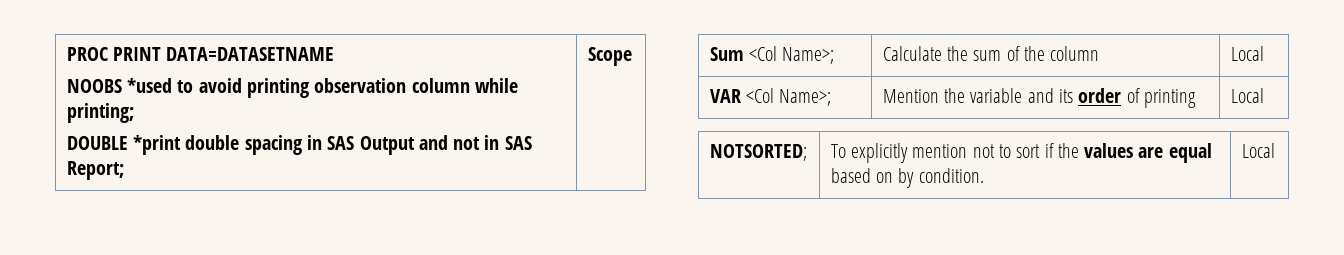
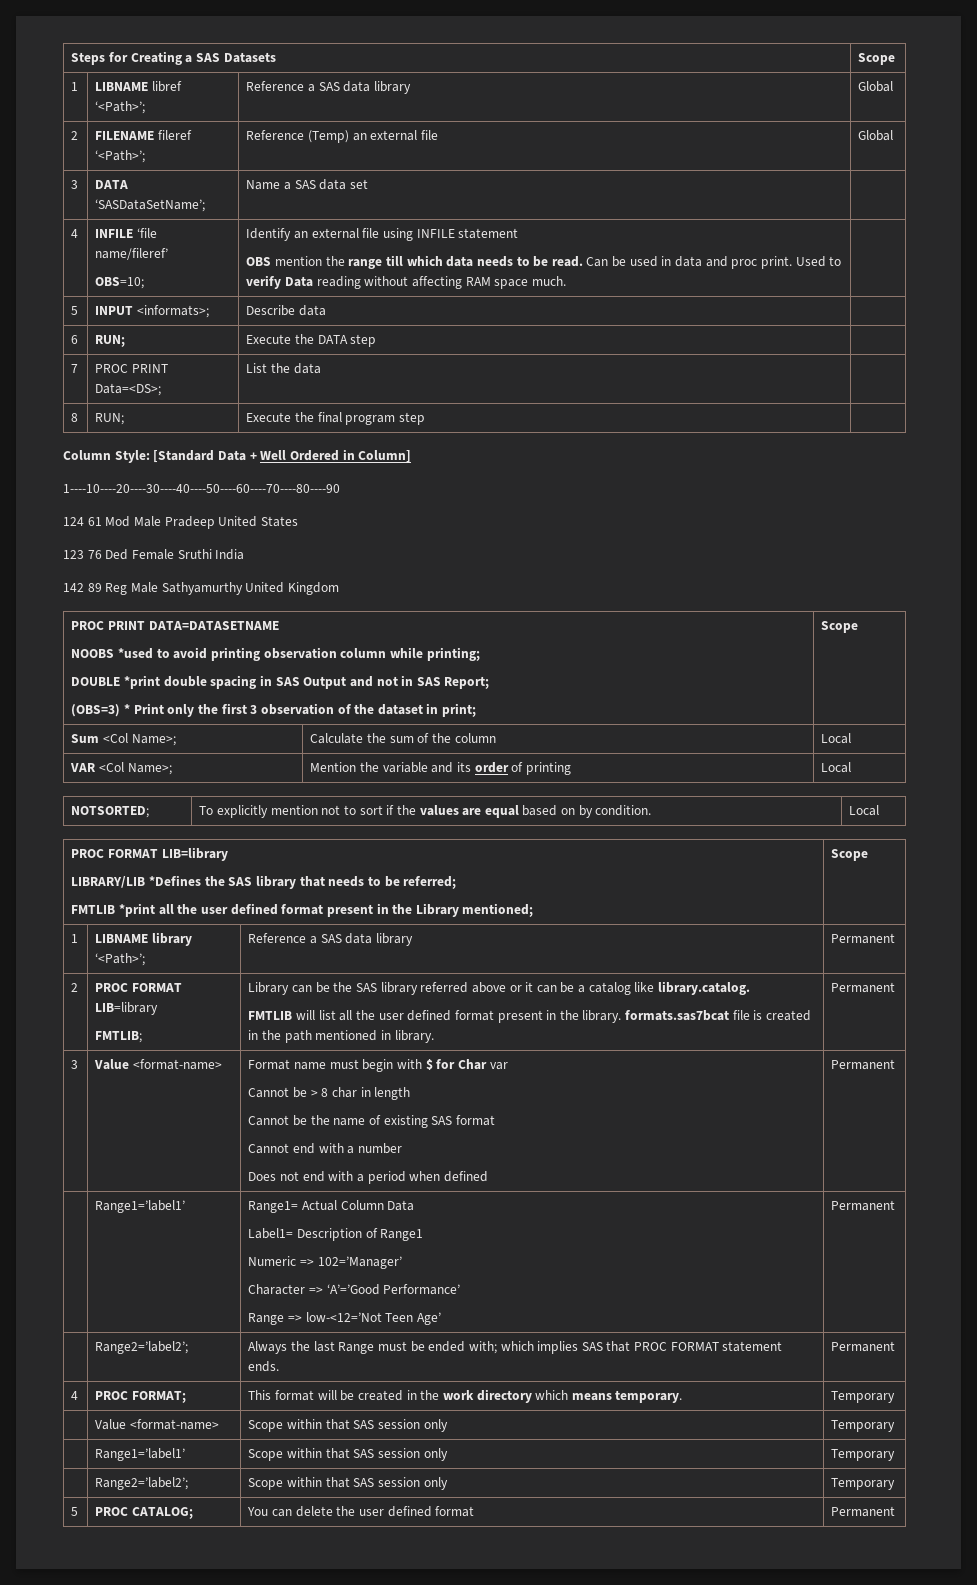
(66, 54) none -> [71,51,276,65] [858,53,896,65] [71,82,79,91] [95,81,182,92] [95,101,146,114] [246,81,411,94] [858,81,894,92] [71,131,79,140] [95,130,192,140] [95,150,146,163] [246,130,438,143] [858,130,894,141] [71,180,79,189] [95,180,129,189] [95,199,206,212] [246,179,368,190] [71,229,79,238] [95,228,157,238] [95,248,169,260] [95,277,145,289] [246,228,519,241] [246,255,842,269] [246,275,566,289] [71,306,79,315] [95,305,209,318] [246,305,326,316] [71,335,79,344] [95,335,126,347] [246,334,377,347] [71,364,79,373] [95,364,168,373] [95,383,162,396] [246,363,321,374] [71,413,79,422] [95,413,125,425] [246,412,425,425] [63,449,412,463] [63,484,340,493] [63,516,298,529] [63,549,245,560] [63,582,339,595] Steps for Creating a SAS Datasets | Scope // 1 | LIBNAME libref ‘<Path>’; | Reference a SAS data library | Global // 2 | FILENAME fileref ‘<Path>’; | Reference (Temp) an external file | Global // 3 | DATA ‘SASDataSetName’; | Name a SAS data set | // 4 | INFILE ‘file name/fileref’ // OBS=10; | Identify an external file using INFILE statement // OBS mention the range till which data needs to be read. Can be used in data and proc print. Used to verify Data reading without affecting RAM space much. | // 5 | INPUT <informats>; | Describe data | // 6 | RUN; | Execute the DATA step | // 7 | PROC PRINT Data=<DS>; | List the data | // 8 | RUN; | Execute the final program step | // Column Style: [Standard Data + Well Ordered in Column] // 1----10----20----30----40----50----60----70----80----90 // 124 61 Mod Male Pradeep United States // 123 76 Ded Female Sruthi India // 142 89 Reg Male Sathyamurthy United Kingdom //
(124, 170) none -> [71,703,477,717] // (OBS=3) * Print only the first 3 observation of the dataset in print;
(1275, 150) none -> [71,847,228,861] [71,875,457,889] [71,903,534,917] [831,849,869,861] [71,934,79,943] [95,932,192,946] [95,953,146,966] [248,933,413,946] [831,933,896,944] [71,983,79,992] [95,983,182,992] [95,1002,159,1015] [95,1031,143,1043] [248,981,751,995] [248,1010,812,1023] [248,1030,434,1043] [831,982,896,993] [71,1060,79,1069] [94,1059,222,1070] [248,1059,508,1072] [248,1087,411,1100] [248,1115,495,1128] [248,1143,402,1154] [248,1171,488,1184] [831,1059,896,1070] [95,1200,186,1213] [248,1200,415,1213] [248,1228,424,1241] [248,1256,402,1269] [248,1284,461,1295] [248,1312,441,1325] [831,1200,896,1211] [95,1341,189,1354] [248,1341,783,1354] [248,1361,280,1372] [831,1341,896,1352] [71,1391,79,1400] [95,1391,186,1403] [248,1389,683,1403] [831,1391,896,1403] [95,1419,219,1430] [248,1419,448,1432] [831,1420,896,1432] [95,1448,186,1461] [248,1448,448,1461] [831,1449,896,1461] [95,1477,189,1490] [248,1477,448,1490] [831,1478,896,1490] [71,1507,79,1516] [95,1507,193,1519] [247,1506,475,1517] [831,1506,896,1517] // PROC FORMAT LIB=library // LIBRARY/LIB *Defines the SAS library that needs to be referred; // FMTLIB *print all the user defined format present in the Library mentioned; | Scope // 1 | LIBNAME library ‘<Path>’; | Reference a SAS data library | Permanent // 2 | PROC FORMAT LIB=library // FMTLIB; | Library can be the SAS library referred above or it can be a catalog like library.catalog. // FMTLIB will list all the user defined format present in the library. formats.sas7bcat file is created in the path mentioned in library. | Permanent // 3 | Value <format-name> | Format name must begin with $ for Char var // Cannot be > 8 char in length // Cannot be the name of existing SAS format // Cannot end with a number // Does not end with a period when defined | Permanent // | Range1=’label1’ | Range1= Actual Column Data // Label1= Description of Range1 // Numeric => 102=’Manager’ // Character => ‘A’=’Good Performance’ // Range => low-<12=’Not Teen Age’ | Permanent // | Range2=’label2’; | Always the last Range must be ended with; which implies SAS that PROC FORMAT statement ends. | Permanent // 4 | PROC FORMAT; | This format will be created in the work directory which means temporary. | Temporary // | Value <format-name> | Scope within that SAS session only | Temporary // | Range1=’label1’ | Scope within that SAS session only | Temporary // | Range2=’label2’; | Scope within that SAS session only | Temporary // 5 | PROC CATALOG; | You can delete the user defined format | Permanent

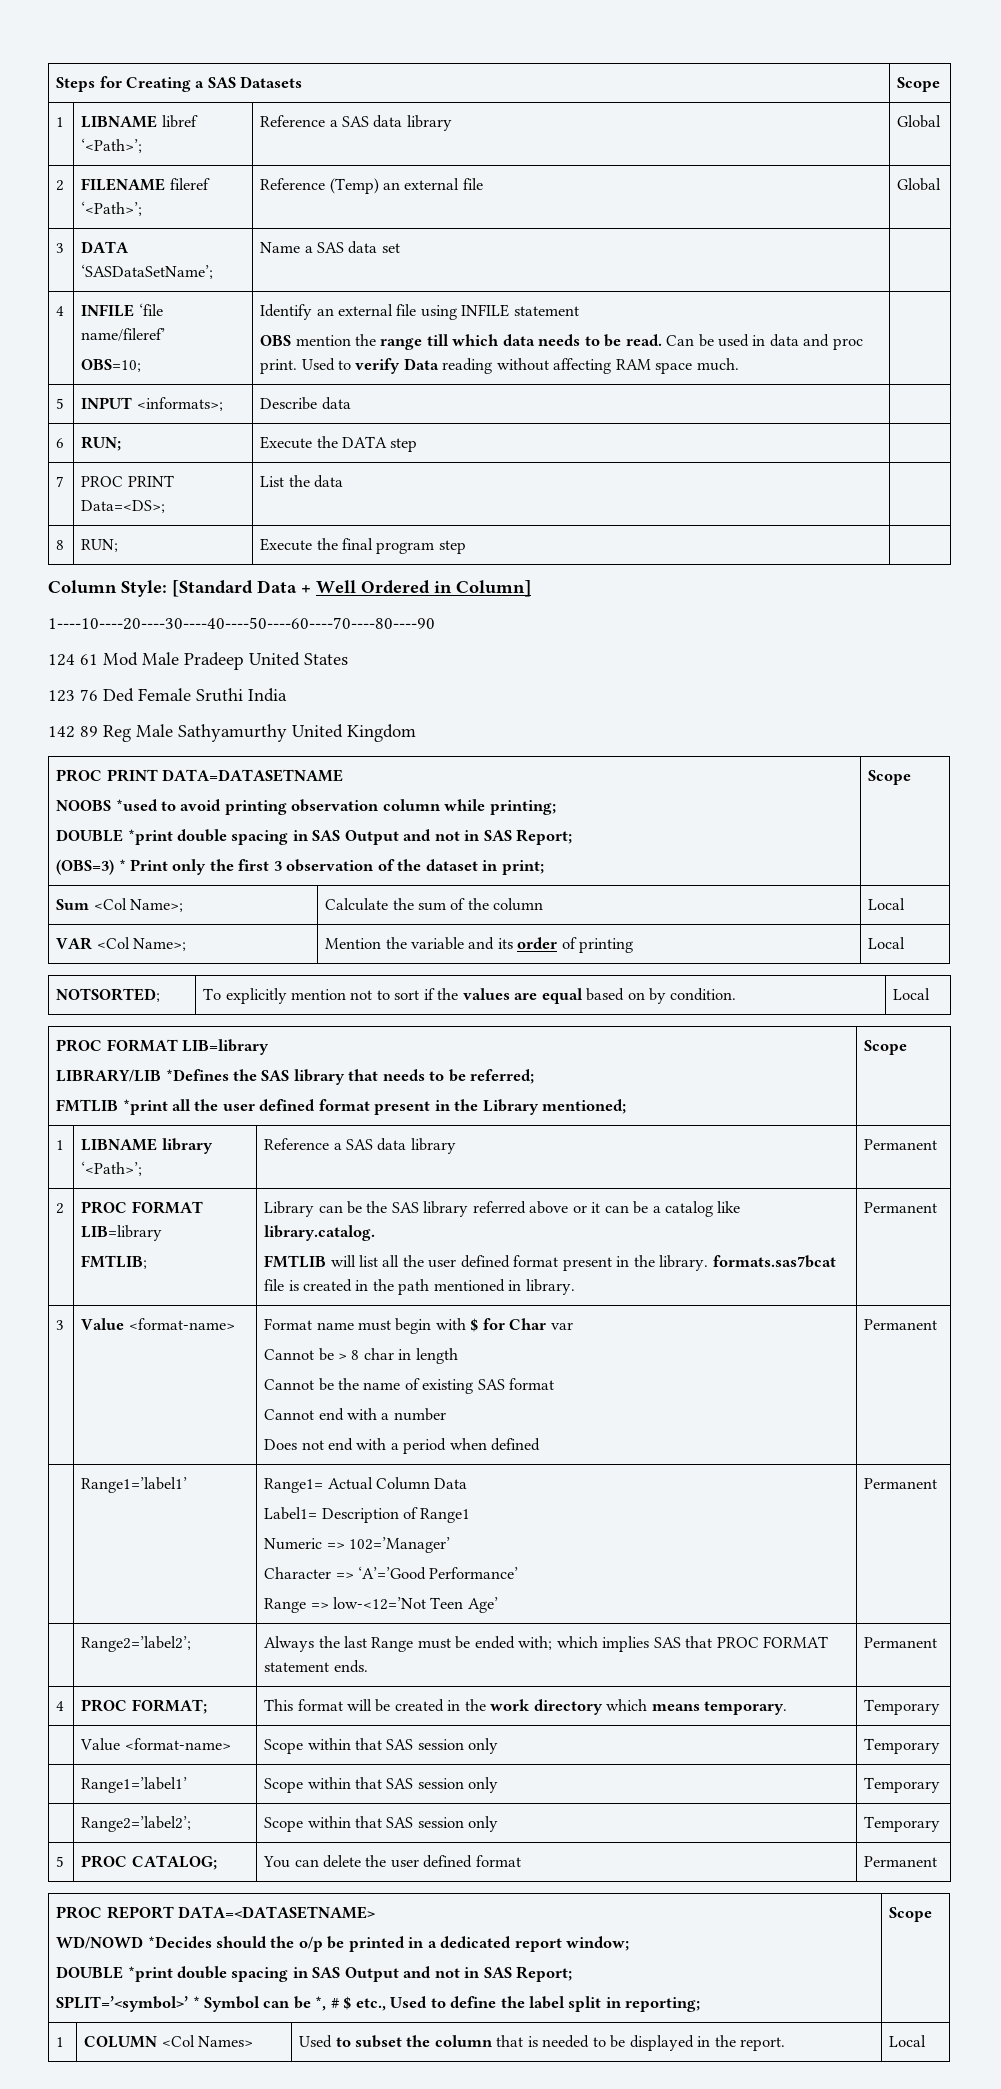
(896, 1511) none -> [56,1906,376,1919] [56,1936,630,1952] [56,1966,573,1982] [56,1996,701,2012] [889,1907,933,1922] [56,2037,65,2047] [84,2035,254,2048] [299,2035,786,2051] [889,2035,927,2047] // PROC REPORT DATA=<DATASETNAME> // WD/NOWD *Decides should the o/p be printed in a dedicated report window; // DOUBLE *print double spacing in SAS Output and not in SAS Report; // SPLIT=’<symbol>’ * Symbol can be *, # $ etc., Used to define the label split in reporting; | Scope // 1 | COLUMN <Col Names> | Used to subset the column that is needed to be displayed in the report. | Local

